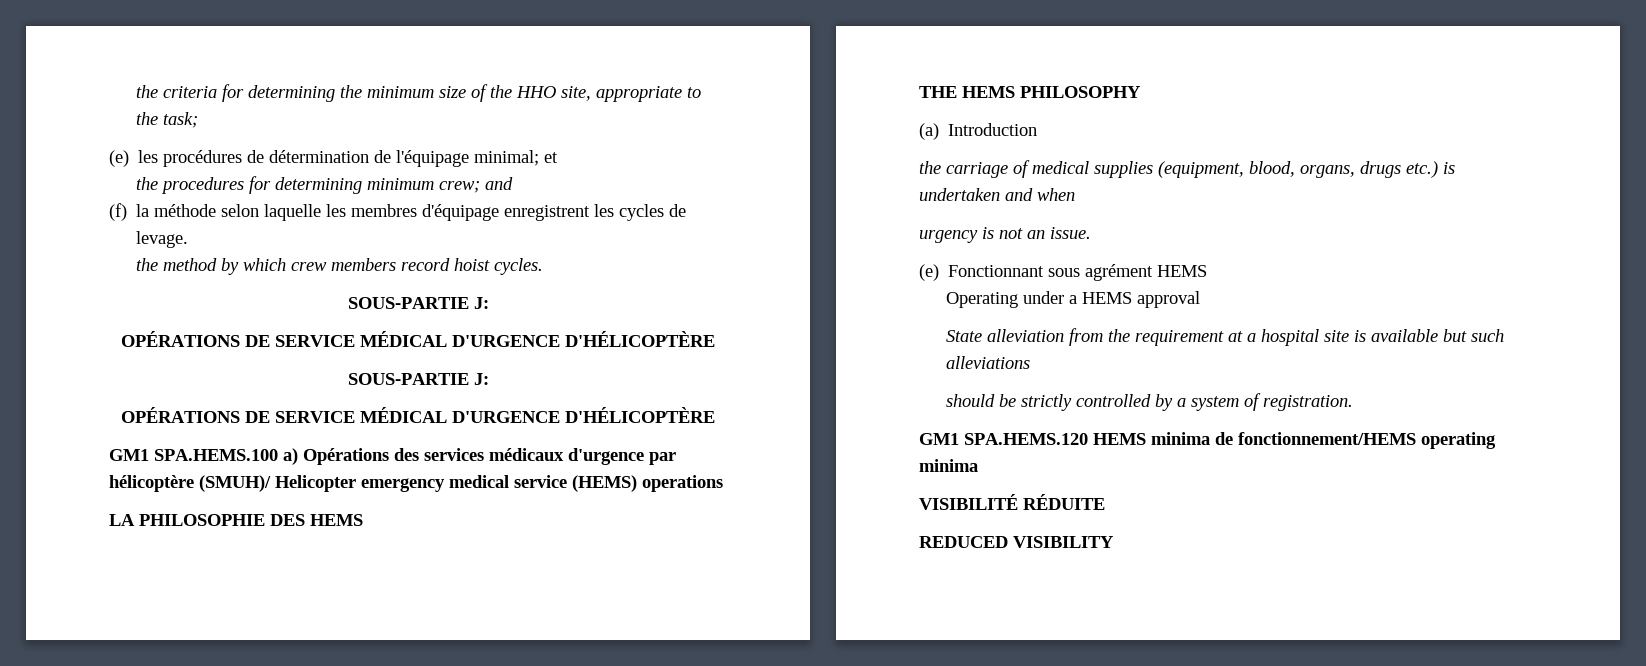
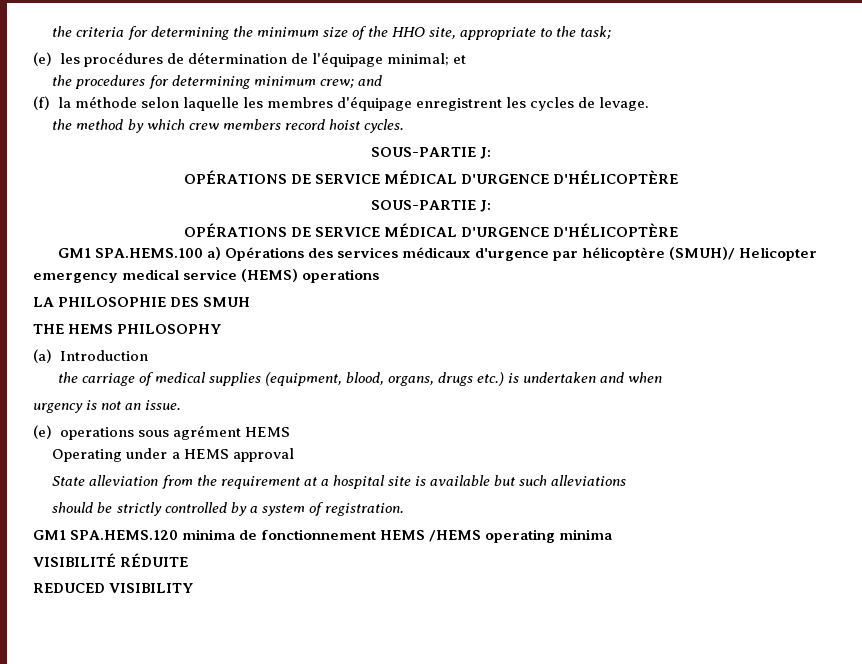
[310,514,363,526] HEMS -> [203,297,251,307] SMUH
[948,265,1045,277] Fonctionnant -> [59,427,134,440] operations
[1093,433,1146,445] HEMS -> (179, 535) none
[1238,432,1416,445] fonctionnement/HEMS -> [261,529,482,542] fonctionnement HEMS /HEMS

